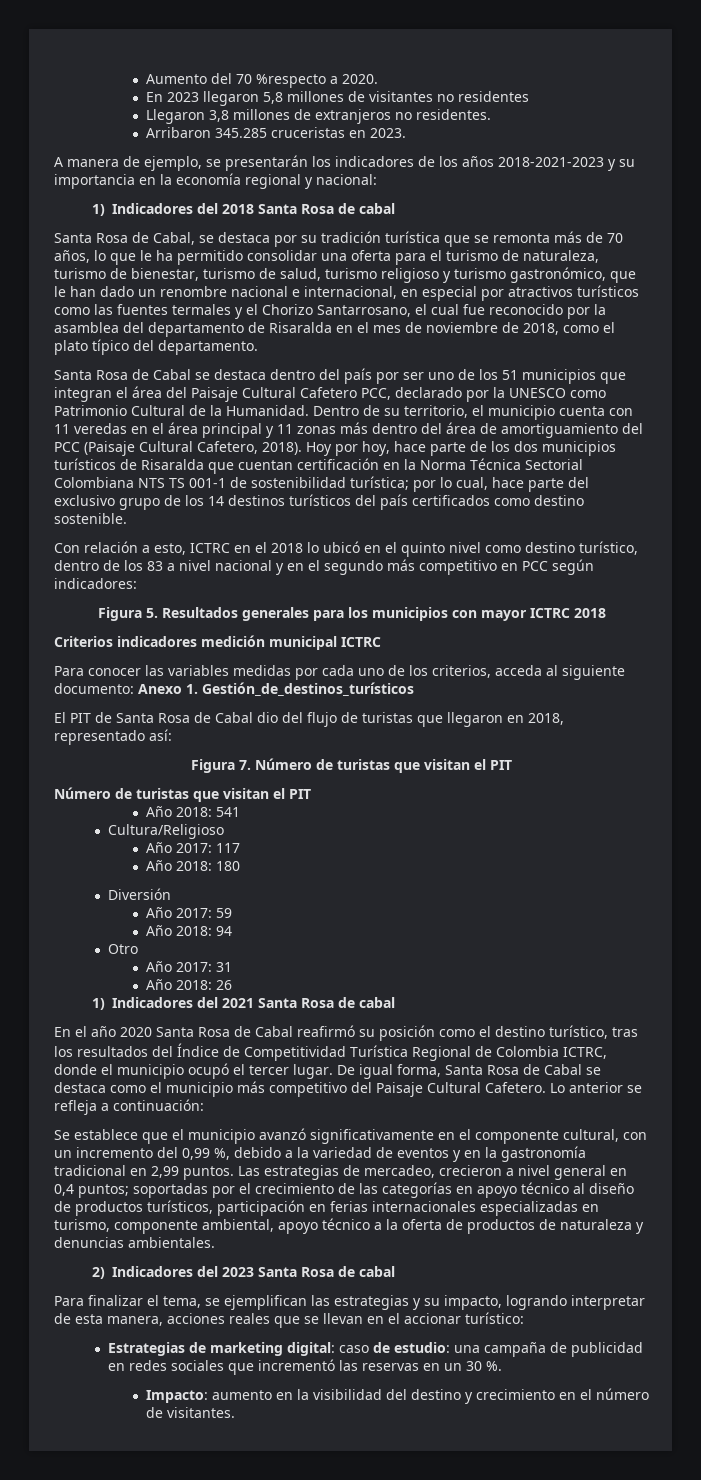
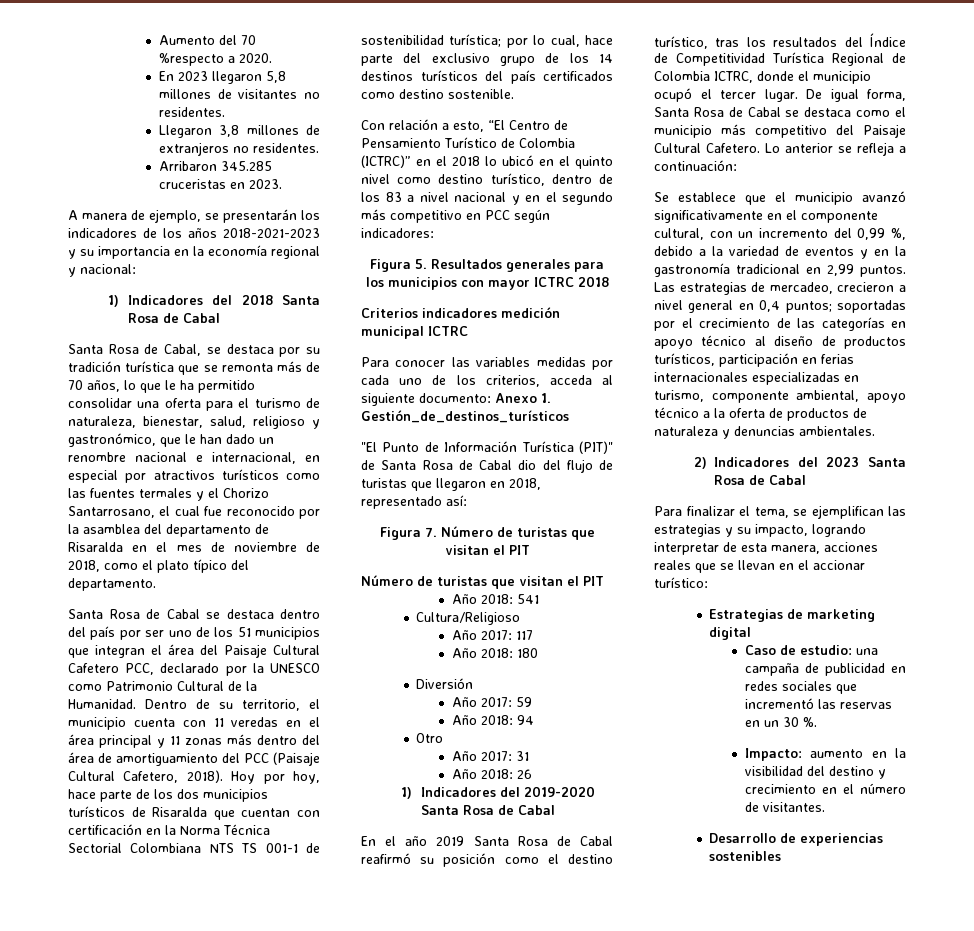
[457,91,529,102] residentes -> [159,107,225,117] residentes.
[359,203,396,214] cabal -> [182,313,220,323] Cabal
[54,268,377,281] turismo de bienestar, turismo de salud, turismo -> [143,416,246,428] bienestar, salud,
[454,268,506,279] turismo -> (320, 424) none
(293, 465) none -> [297,810,320,817] con
[190,543,230,553] ICTRC -> [488,120,568,130] [361,137,575,148] [361,155,411,168] “El Centro de Pensamiento Turístico de Colombia (ICTRC)”
[54,712,91,723] El PIT -> [361,441,613,454] "El Punto de Información Turística (PIT)"
[222,997,396,1008] 2021 Santa Rosa de cabal -> [523,786,595,797] [420,805,555,815] 2019-2020 Santa Rosa de Cabal
[120,1027,152,1037] 2020 -> [436,836,465,846] 2019
[359,1266,396,1277] cabal -> [768,475,806,485] Cabal
[286,1342,369,1356] digital: caso -> [709,627,752,640] [745,645,776,655] digital // Caso
(235, 1412) none -> [709,833,884,846] [709,851,782,861] // Desarrollo de experiencias sostenibles

